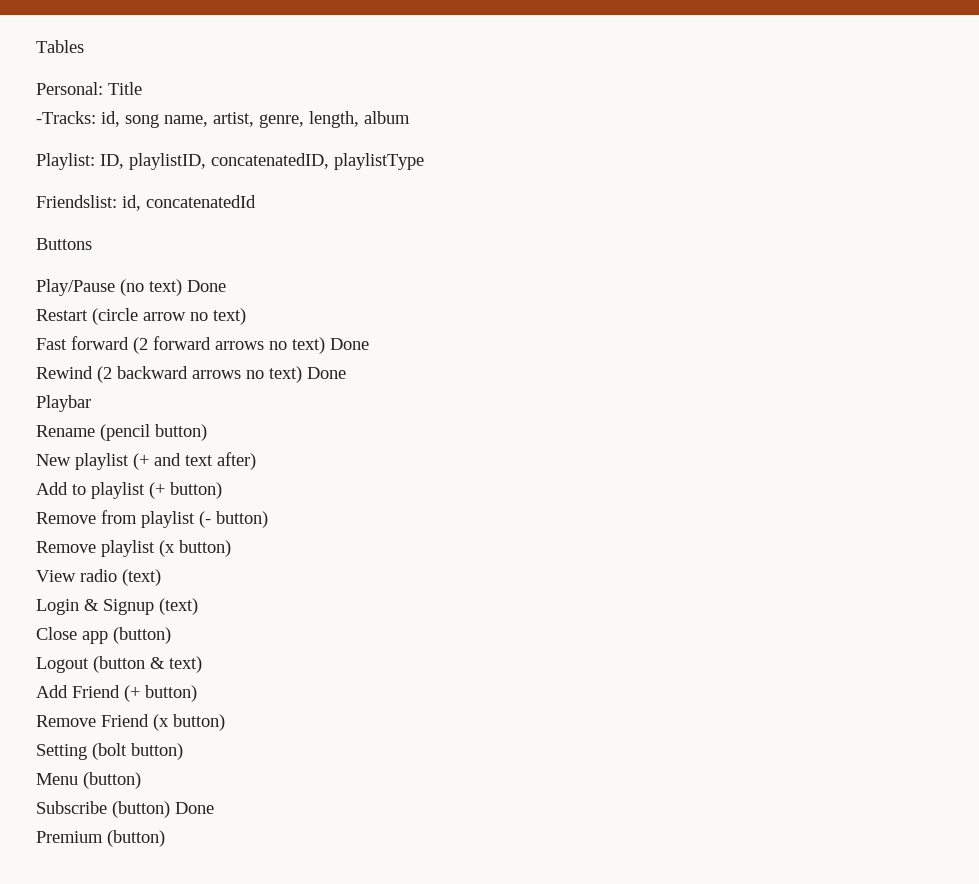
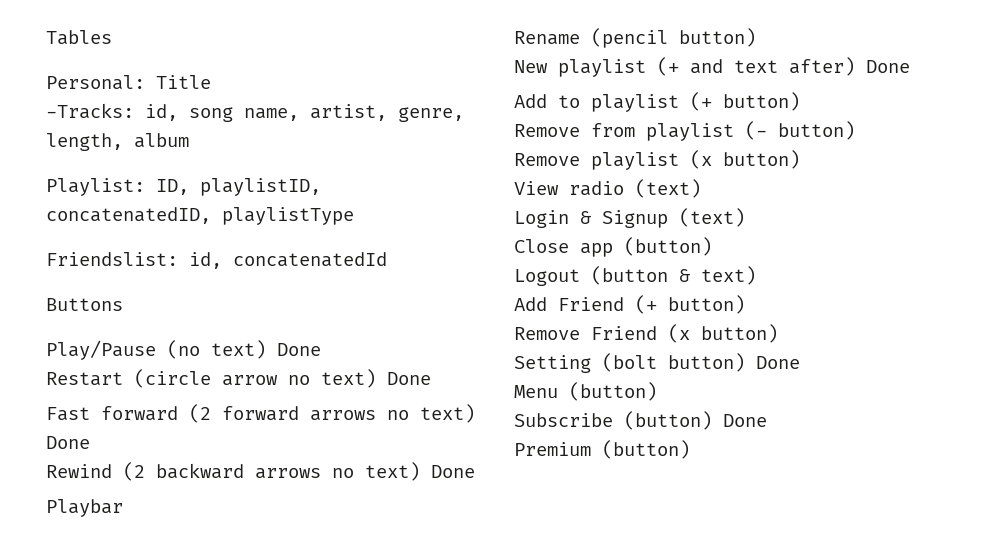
(246, 316) none -> [387,372,431,385] Done
(256, 461) none -> [866,60,910,73] Done
(183, 751) none -> [756,356,800,369] Done

